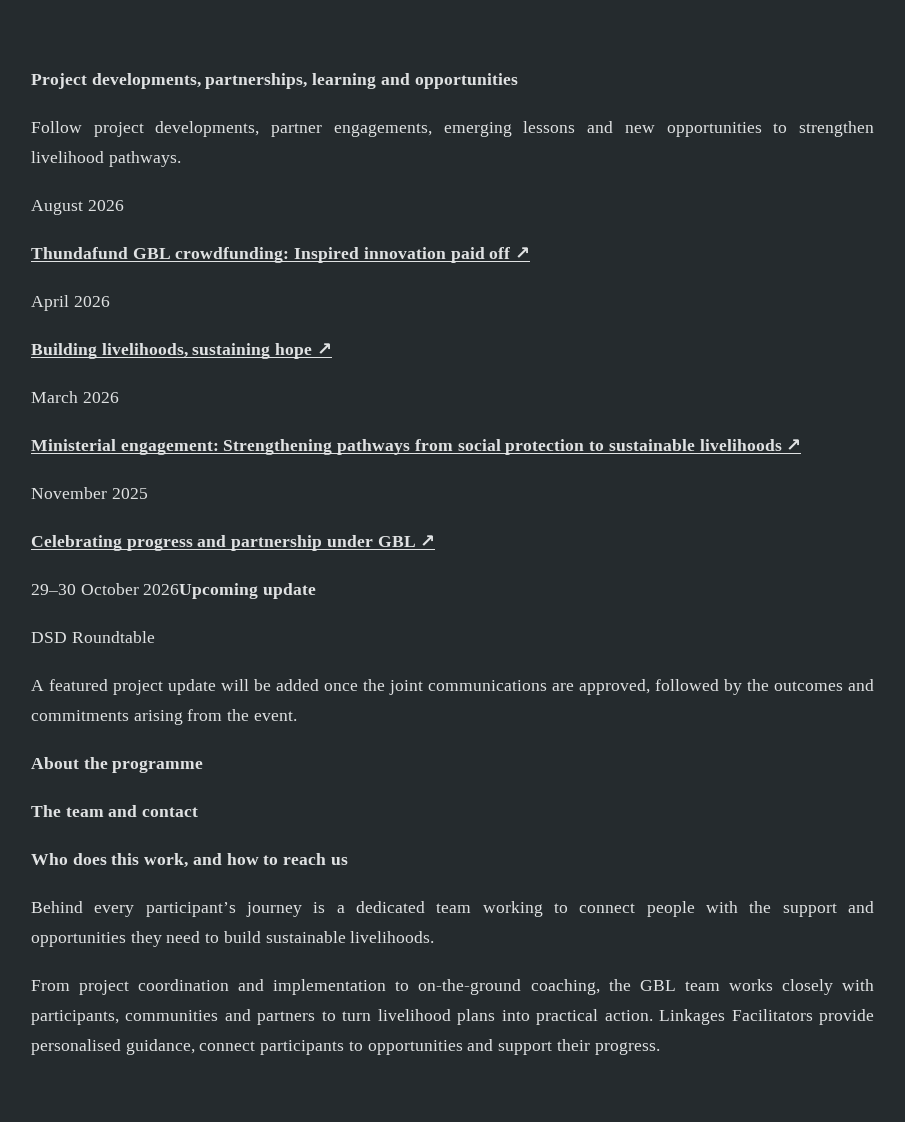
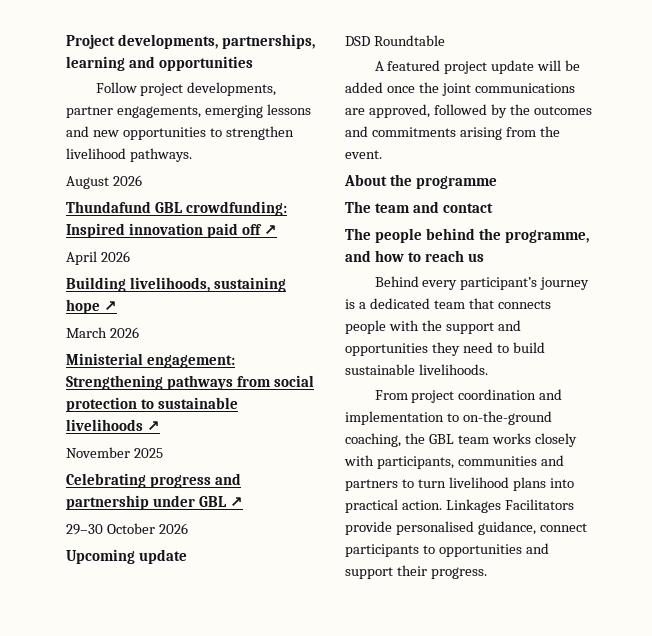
[143,583,259,599] 2026Upcoming -> [158,523,188,534] [66,549,135,564] 2026 // Upcoming
[31,853,189,868] Who does this work, -> [345,228,589,243] The people behind the programme,
[482,901,636,917] working to connect -> [468,298,551,309] that connects

